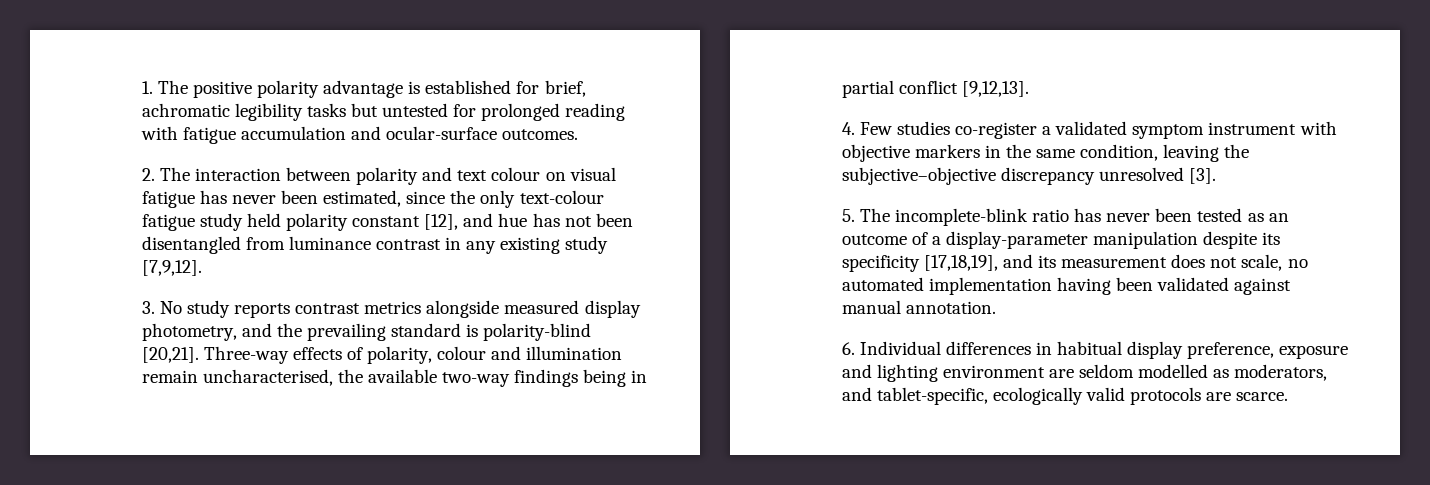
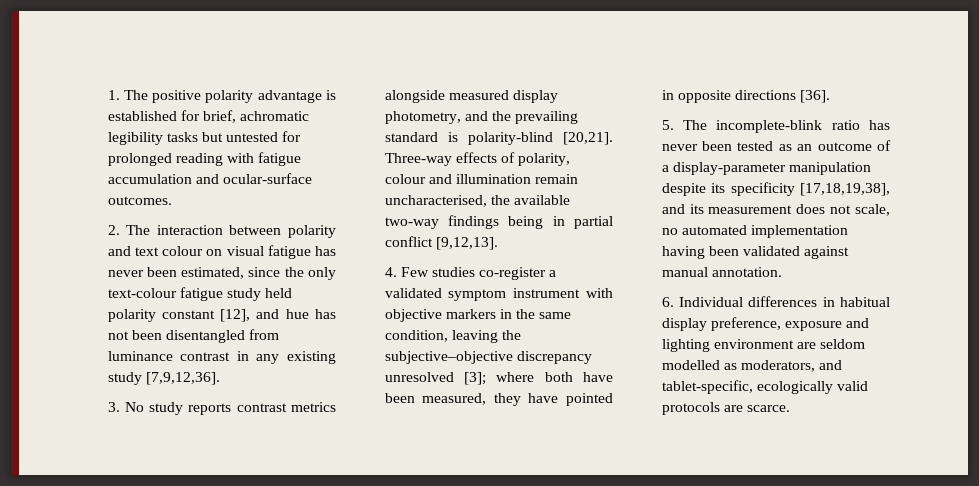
[141,260,202,276] [7,9,12]. -> [145,372,220,385] [7,9,12,36].
[1188,168,1216,184] [3]. -> [463,372,613,385] [384,393,613,406] [661,90,831,103] [3]; where both have been measured, they have pointed in opposite directions [36].
[923,255,998,271] [17,18,19], -> [800,183,890,196] [17,18,19,38],

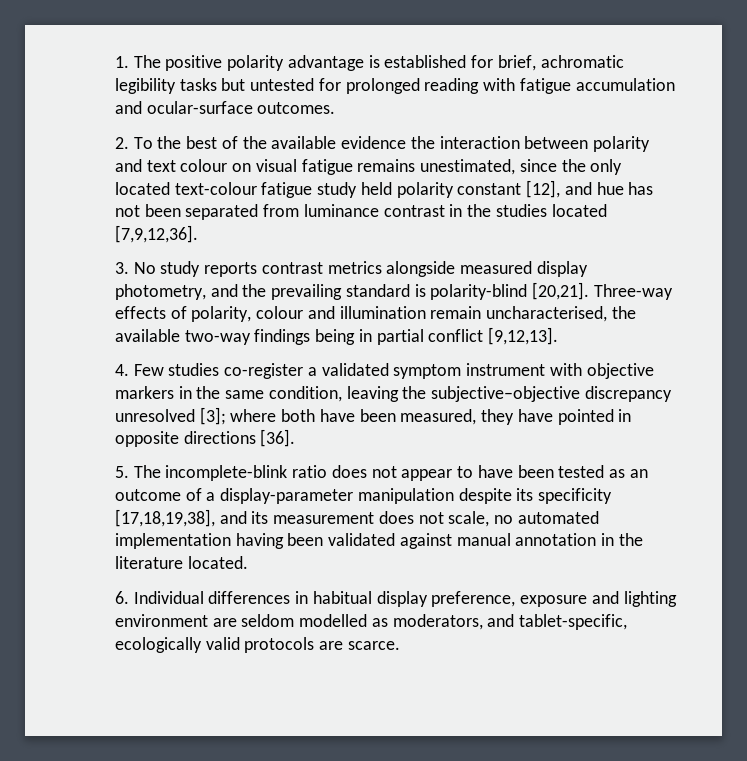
[126,225,151,235] The -> [133,136,435,149] To the best of the available evidence the
[315,246,336,256] [107,267,245,279] has never been estimated, -> [357,159,516,175] remains unestimated,
(336, 273) none -> [114,182,170,195] located
[165,330,245,343] disentangled -> [185,204,259,220] separated
[256,351,336,364] [107,372,142,385] any existing study -> [467,204,607,217] the studies located
[869,120,890,130] [661,144,698,151] has never -> [331,465,513,481] does not appear to have
[711,267,782,277] annotation. -> [515,533,643,546] [114,556,248,569] annotation in the literature located.

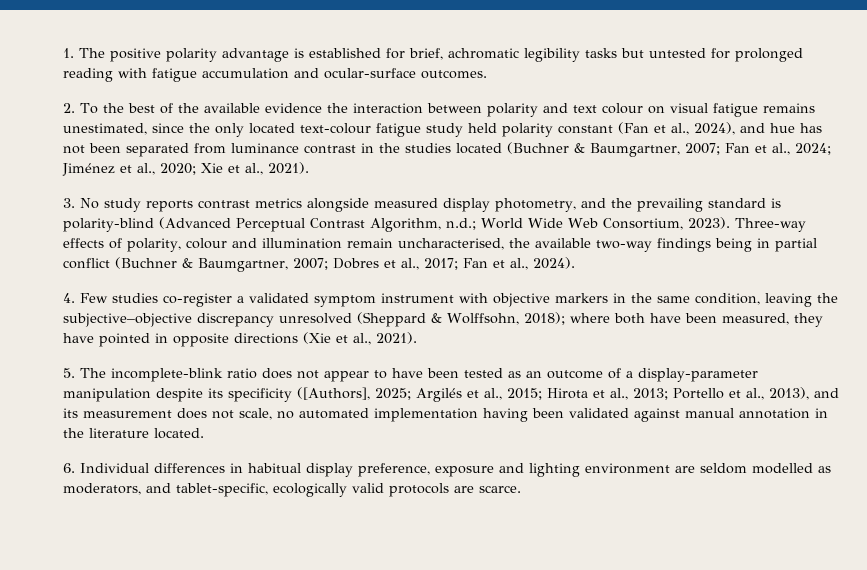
[526,180,561,198] [12], -> [618,122,736,135] (Fan et al., 2024),
[114,225,198,243] [7,9,12,36]. -> [507,142,832,157] [62,162,310,176] (Buchner & Baumgartner, 2007; Fan et al., 2024; Jiménez et al., 2020; Xie et al., 2021).
[532,282,590,300] [20,21]. -> [159,217,731,232] (Advanced Perceptual Contrast Algorithm, n.d.; World Wide Web Consortium, 2023).
[488,327,559,345] [9,12,13]. -> [115,257,576,272] (Buchner & Baumgartner, 2007; Dobres et al., 2017; Fan et al., 2024).
[199,407,226,425] [3]; -> [357,312,566,327] (Sheppard & Wolffsohn, 2018);
[260,429,296,447] [36]. -> [303,332,418,345] (Xie et al., 2021).
[114,509,215,527] [17,18,19,38], -> [297,387,810,402] ([Authors], 2025; Argilés et al., 2015; Hirota et al., 2013; Portello et al., 2013),

